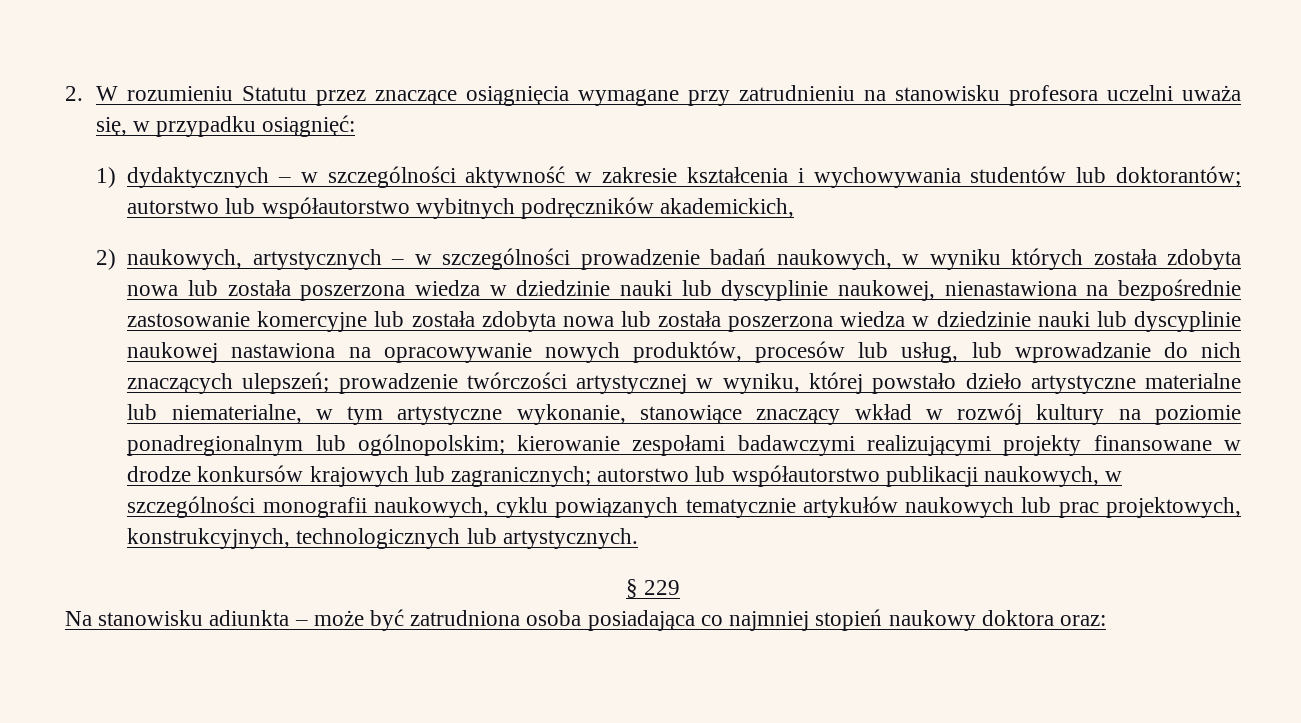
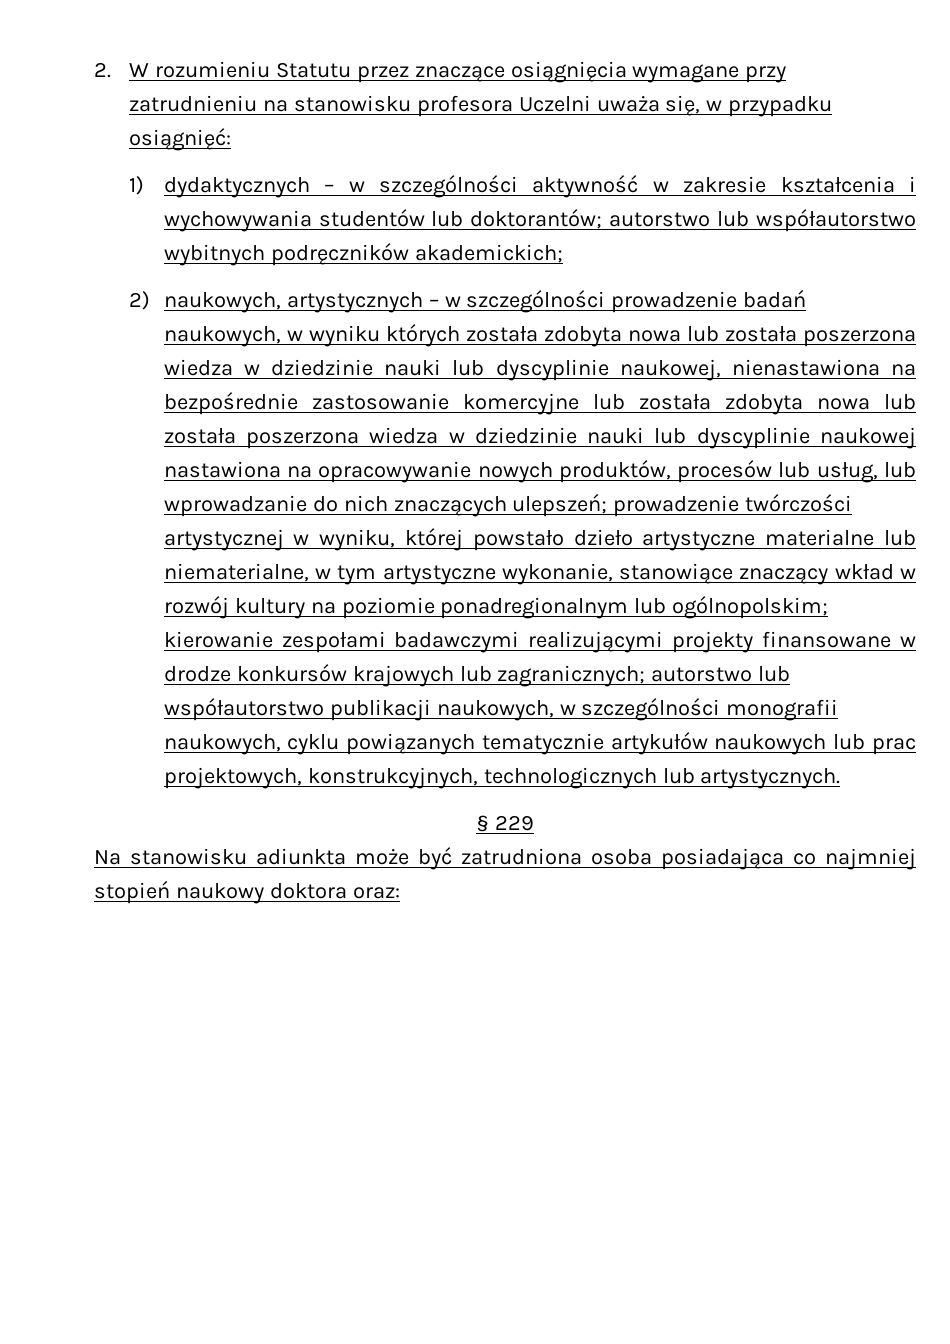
[1106,85,1173,101] uczelni -> [518,95,591,112] Uczelni
[660,198,795,218] akademickich, -> [414,244,563,263] akademickich;
[294,620,308,626] – -> (346, 856) none

